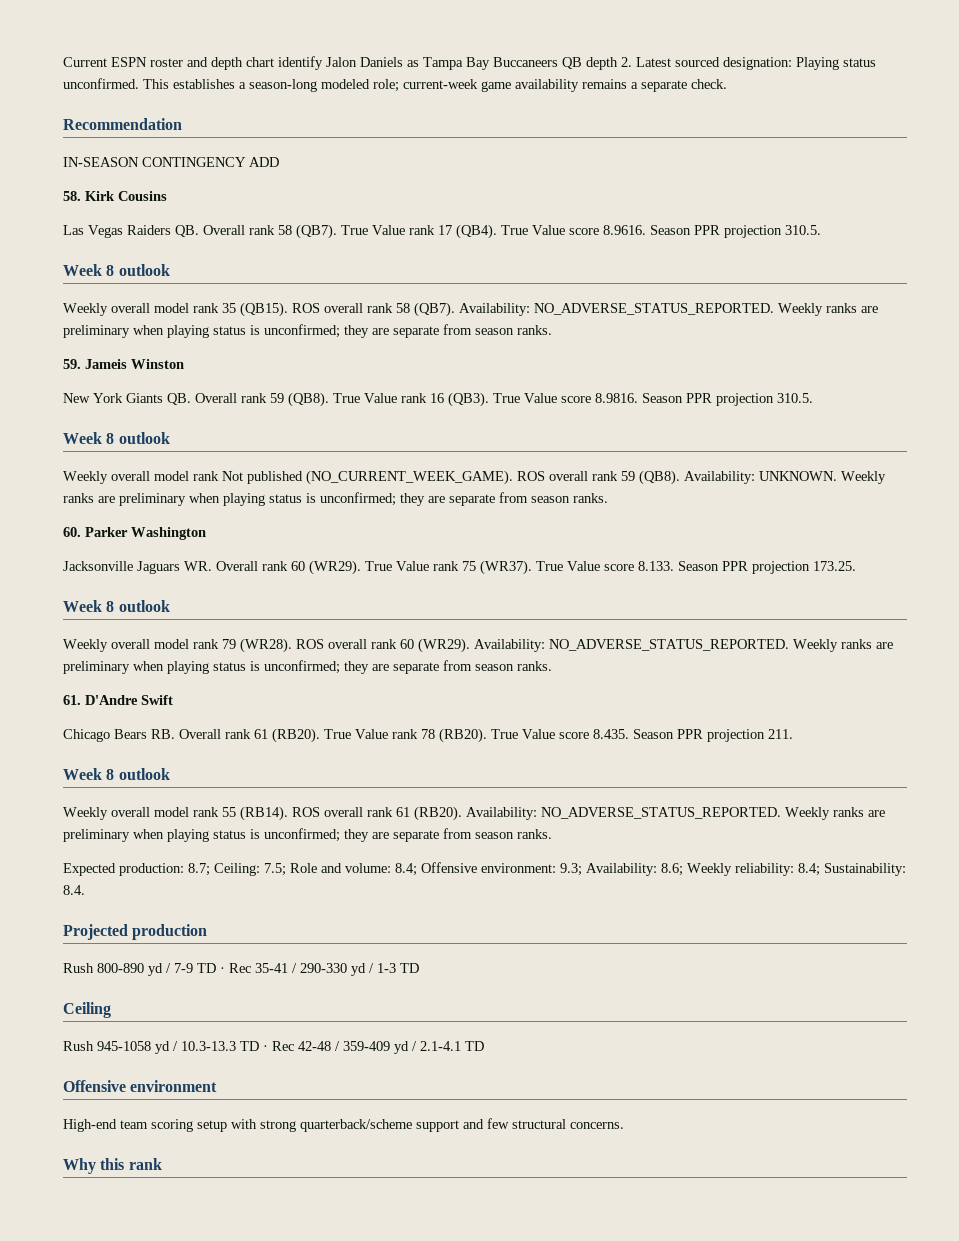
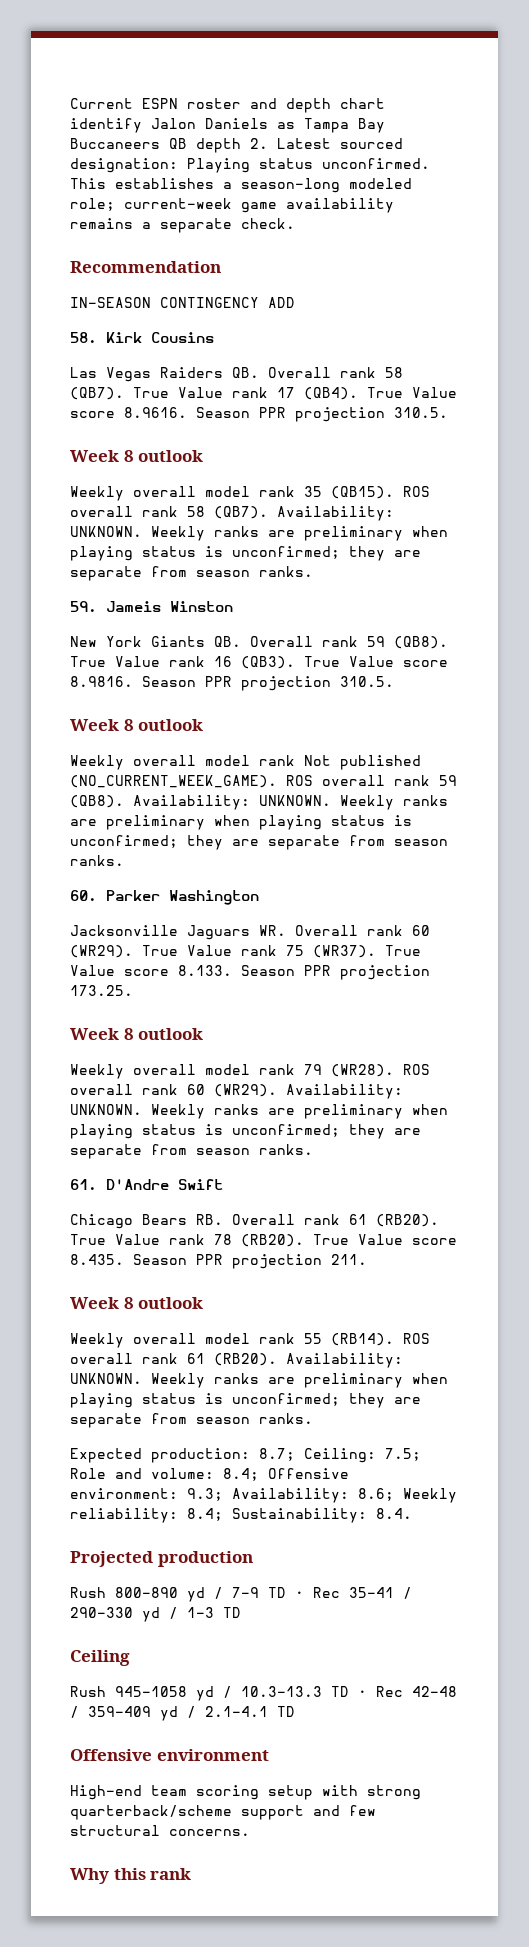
[534,303,774,315] NO_ADVERSE_STATUS_REPORTED. -> [70,526,142,537] UNKNOWN.
[549,639,789,651] NO_ADVERSE_STATUS_REPORTED. -> [70,1104,142,1115] UNKNOWN.
[541,807,781,819] NO_ADVERSE_STATUS_REPORTED. -> [70,1373,142,1384] UNKNOWN.

